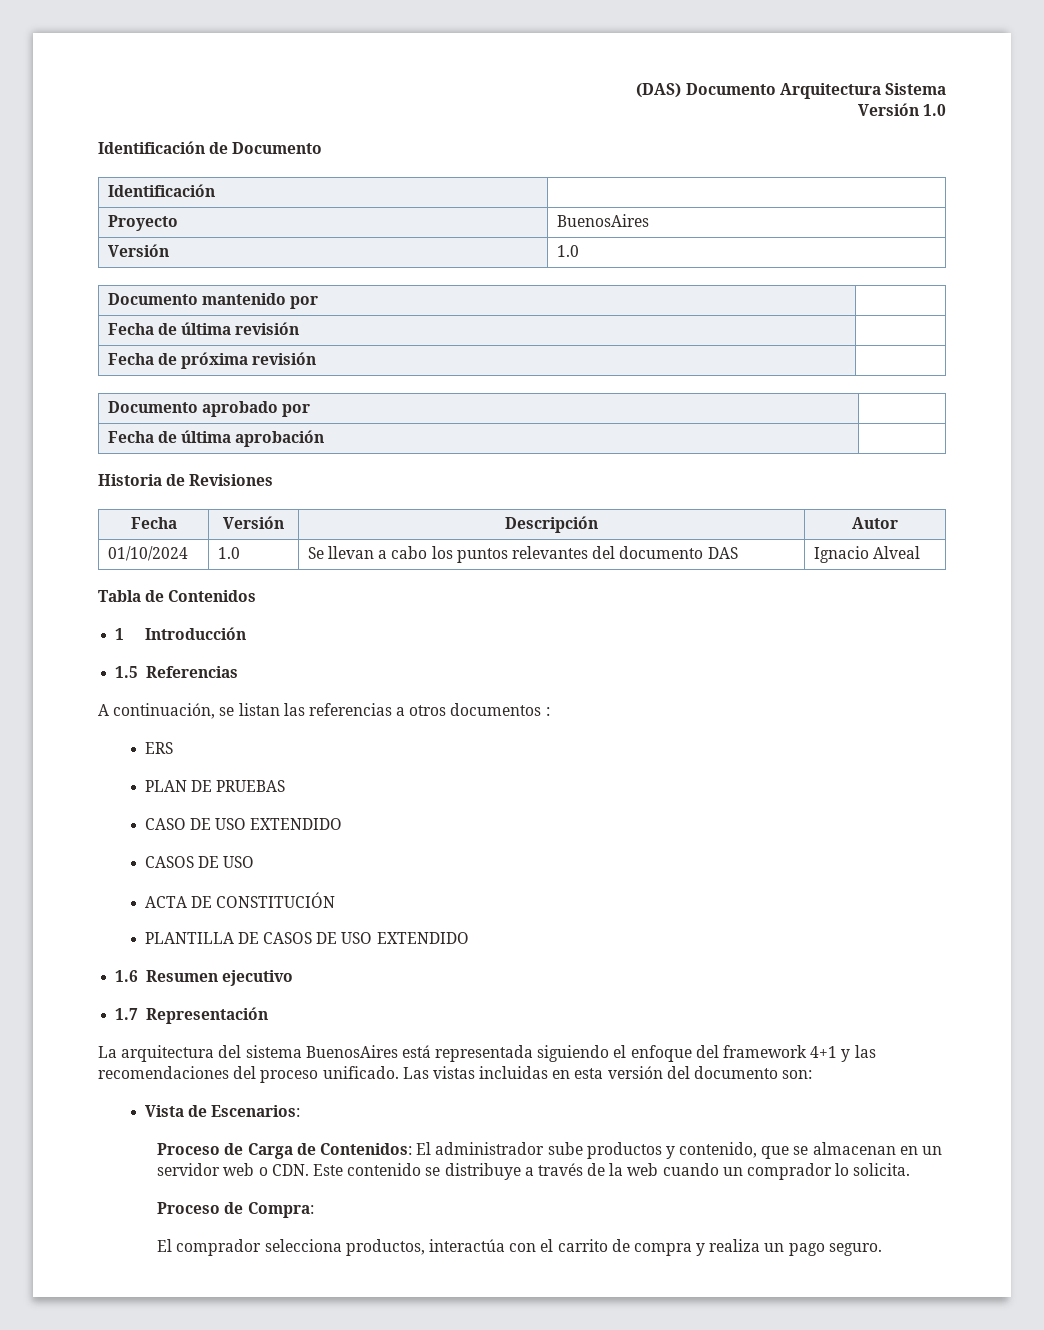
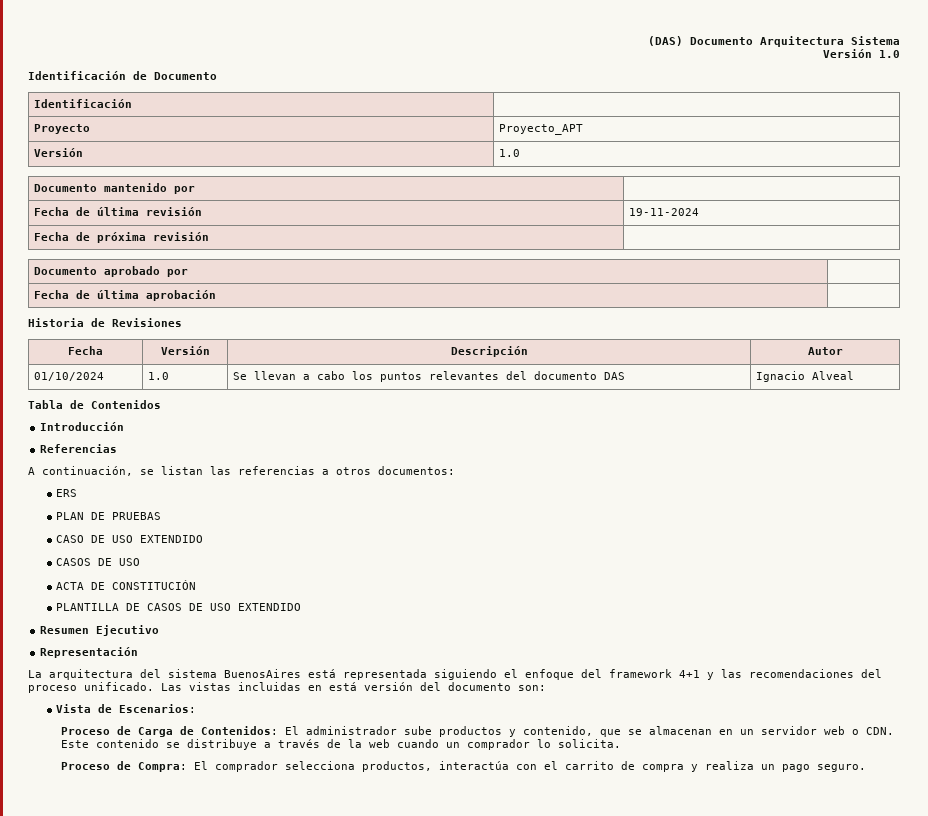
[556,214,649,227] BuenosAires -> [498,124,583,135] Proyecto_APT
(300, 328) none -> [628,208,699,216] 19-11-2024
[115,628,125,640] 1 -> (161, 404) none
[115,666,139,678] 1.5 -> (125, 426) none
[450,703,550,716] documentos : -> [378,466,455,475] documentos:
[115,970,293,986] [115,1008,139,1020] 1.6 Resumen ejecutivo // 1.7 -> [40,625,160,636] Resumen Ejecutivo //
[574,1068,604,1079] esta -> [329,682,357,691] está
(314, 1210) // -> (187, 767) none

